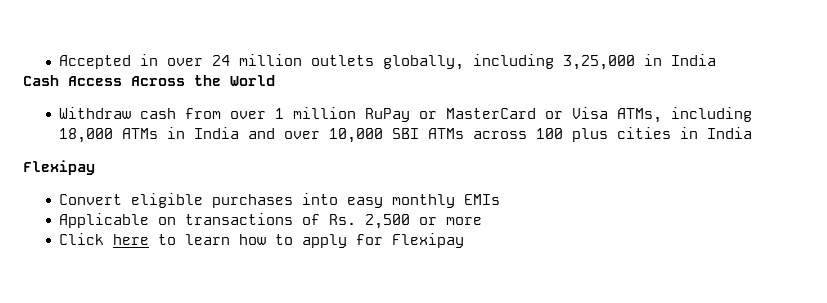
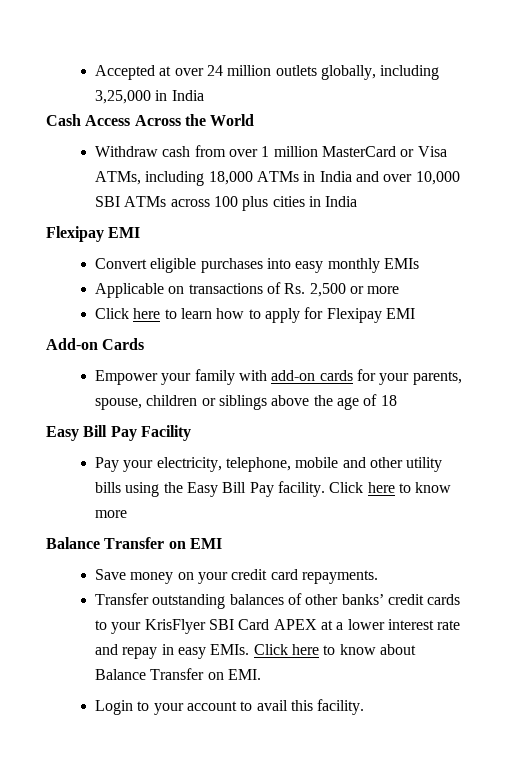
[140,54,159,66] in -> [159,66,172,76] at
[365,108,438,122] RuPay or -> (318, 151) none
(95, 167) none -> [108,227,141,238] EMI
(465, 240) none -> [385,308,415,319] [46,338,145,350] [95,369,462,385] [95,394,397,410] [46,425,191,441] [95,457,443,472] [95,481,452,497] [95,510,128,518] [46,537,222,549] [95,569,379,584] [95,593,461,609] [95,619,461,634] [95,644,416,659] [95,668,262,680] [95,699,365,715] EMI // Add-on Cards // Empower your family with add-on cards for your parents, spouse, children or siblings above the age of 18 // Easy Bill Pay Facility // Pay your electricity, telephone, mobile and other utility bills using the Easy Bill Pay facility. Click here to know more // Balance Transfer on EMI // Save money on your credit card repayments. // Transfer outstanding balances of other banks’ credit cards to your KrisFlyer SBI Card APEX at a lower interest rate and repay in easy EMIs. Click here to know about Balance Transfer on EMI. // Login to your account to avail this facility.

